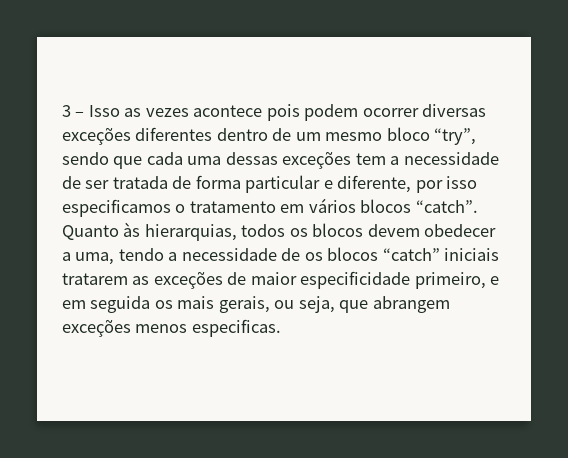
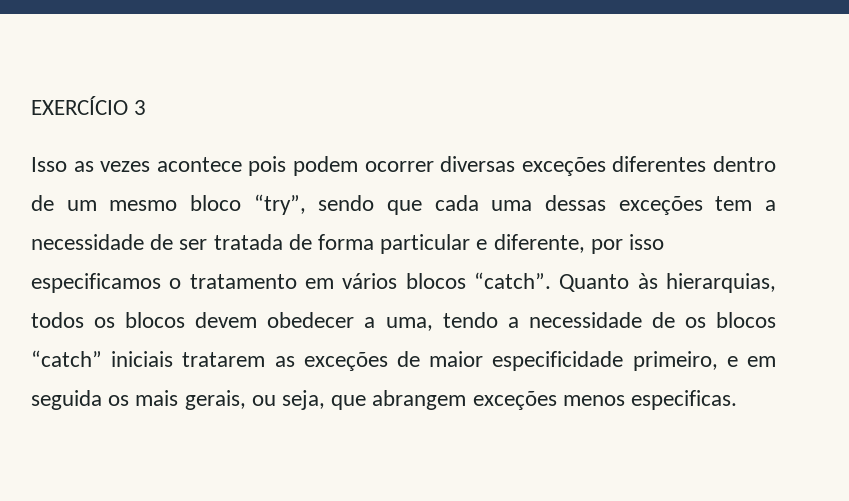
(62, 111) none -> [31,96,128,115] EXERCÍCIO
[75,111,85,117] – -> (147, 107) //

